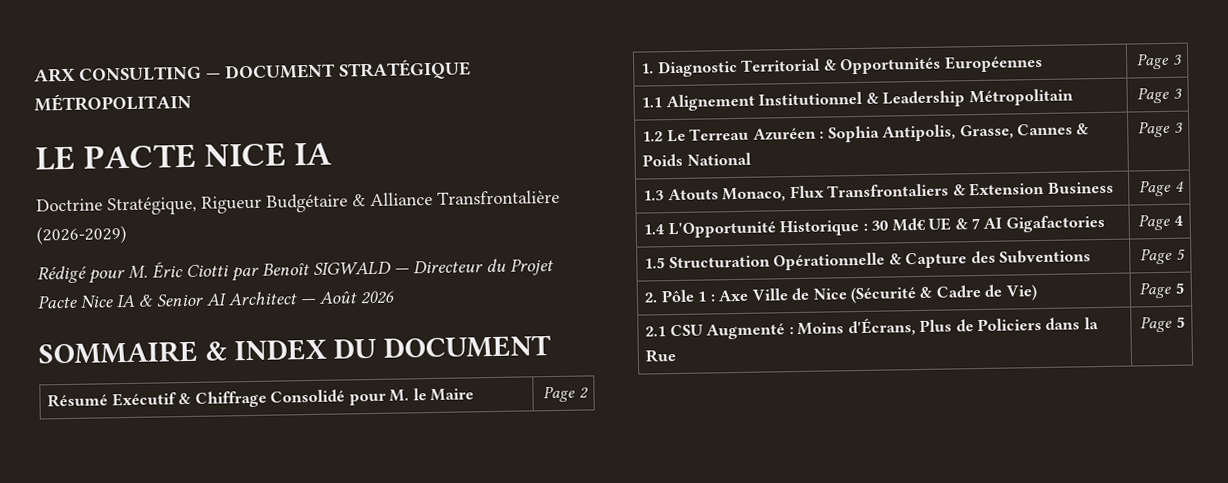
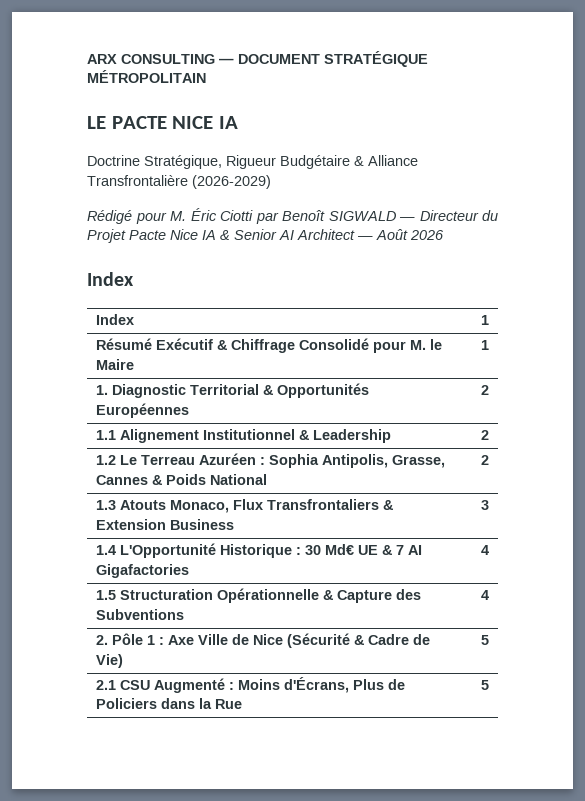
[38,335,552,365] SOMMAIRE & INDEX DU DOCUMENT -> [87,272,134,286] [96,314,135,325] [480,315,489,325] Index // Index | 1
[543,385,589,403] Page 2 -> [480,340,489,350] 1
[1136,52,1182,70] Page 3 -> [480,385,489,395] 2
[968,88,1074,107] [1137,86,1182,104] Métropolitain | Page 3 -> [480,430,489,440] | 2
[1138,120,1183,138] Page 3 -> [480,455,489,465] 2
[1139,179,1184,197] Page 4 -> [480,500,489,510] 3
[1138,213,1172,231] Page -> (190, 571) none
[1140,247,1186,265] Page 5 -> [480,590,489,600] 4
[1139,281,1173,299] Page -> (124, 661) none
[1140,315,1174,333] Page -> (243, 704) none

